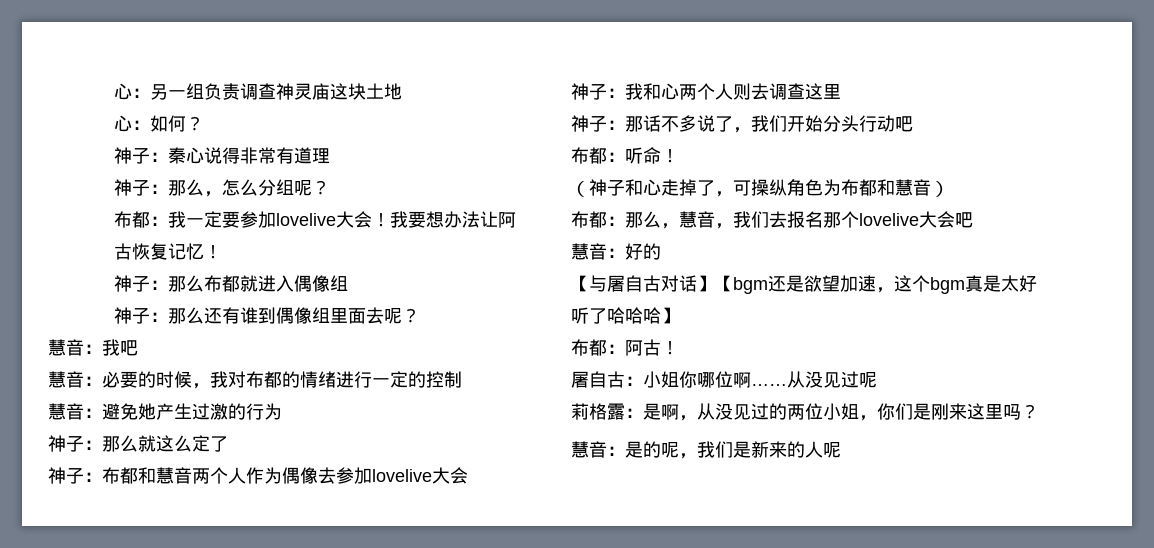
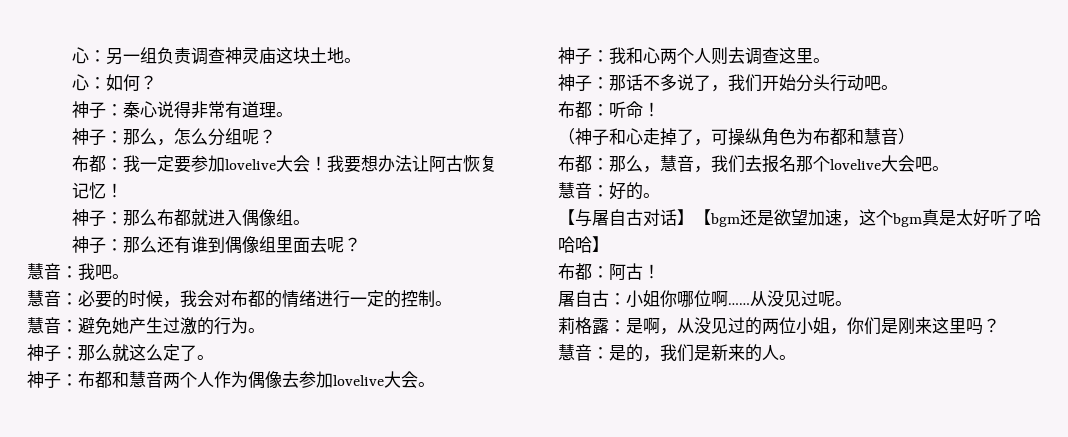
(402, 91) none -> [343,58,361,63] 。
(330, 156) none -> [275,112,293,117] 。
(348, 283) none -> [292,220,310,225] 。
(138, 348) none -> [112,274,129,279] 。
(228, 379) none -> [197,290,214,307] 会
(462, 379) none -> [435,301,452,306] 。
(282, 411) none -> [248,328,265,333] 。
(228, 444) none -> [197,355,214,360] 。
(468, 475) none -> [418,382,435,387] 。
(841, 91) none -> [813,58,830,63] 。
(913, 124) none -> [881,85,898,90] 。
(973, 220) none -> [932,166,949,171] 。
(661, 251) none -> [643,193,660,198] 。
(877, 380) none -> [835,301,852,306] 。
[661,442,679,458] 呢 -> (643, 353) none
[823,442,841,458] 呢 -> [779,355,796,360] 。

